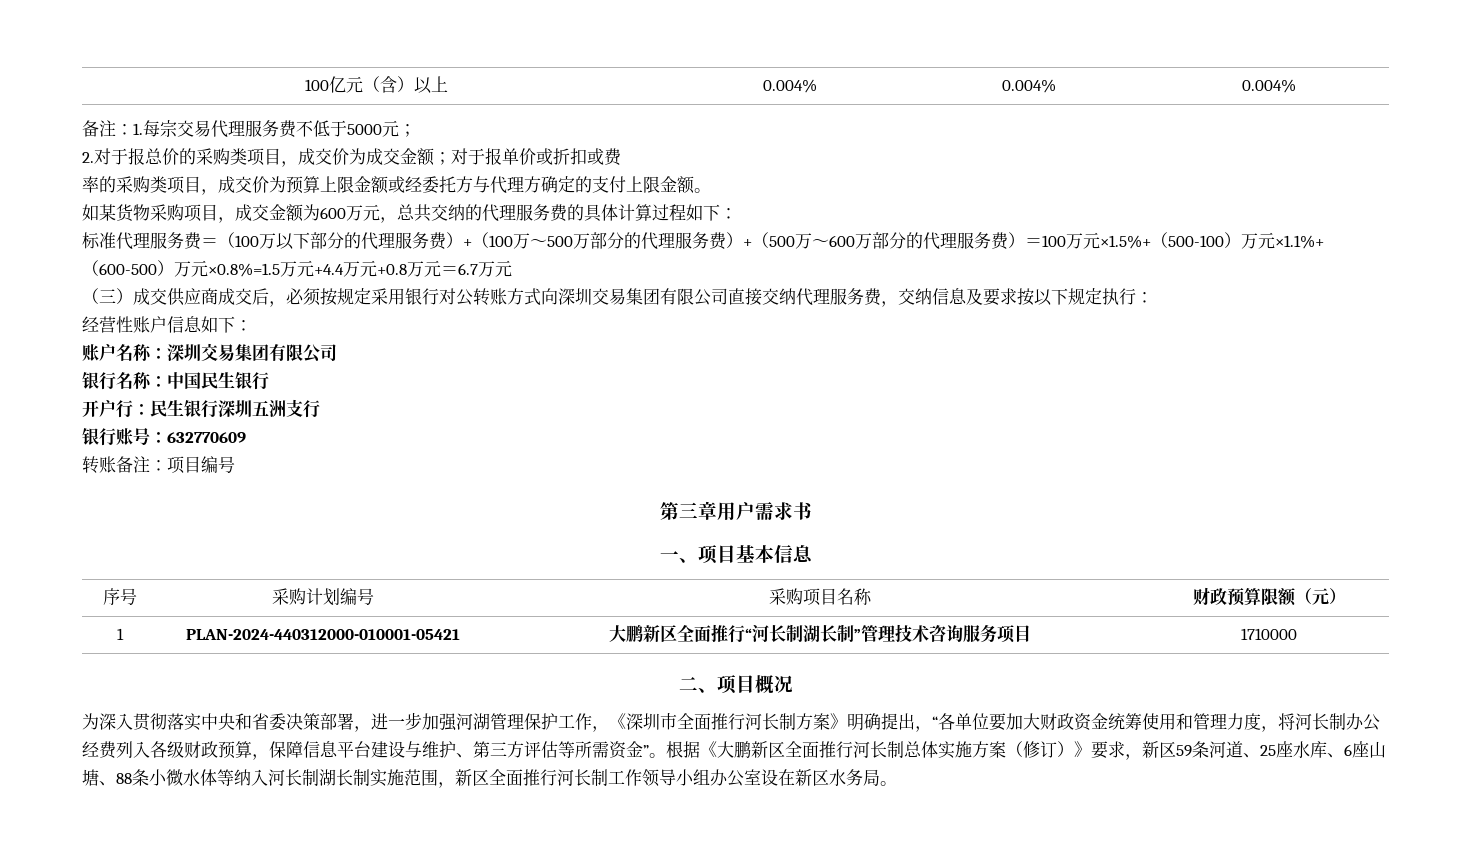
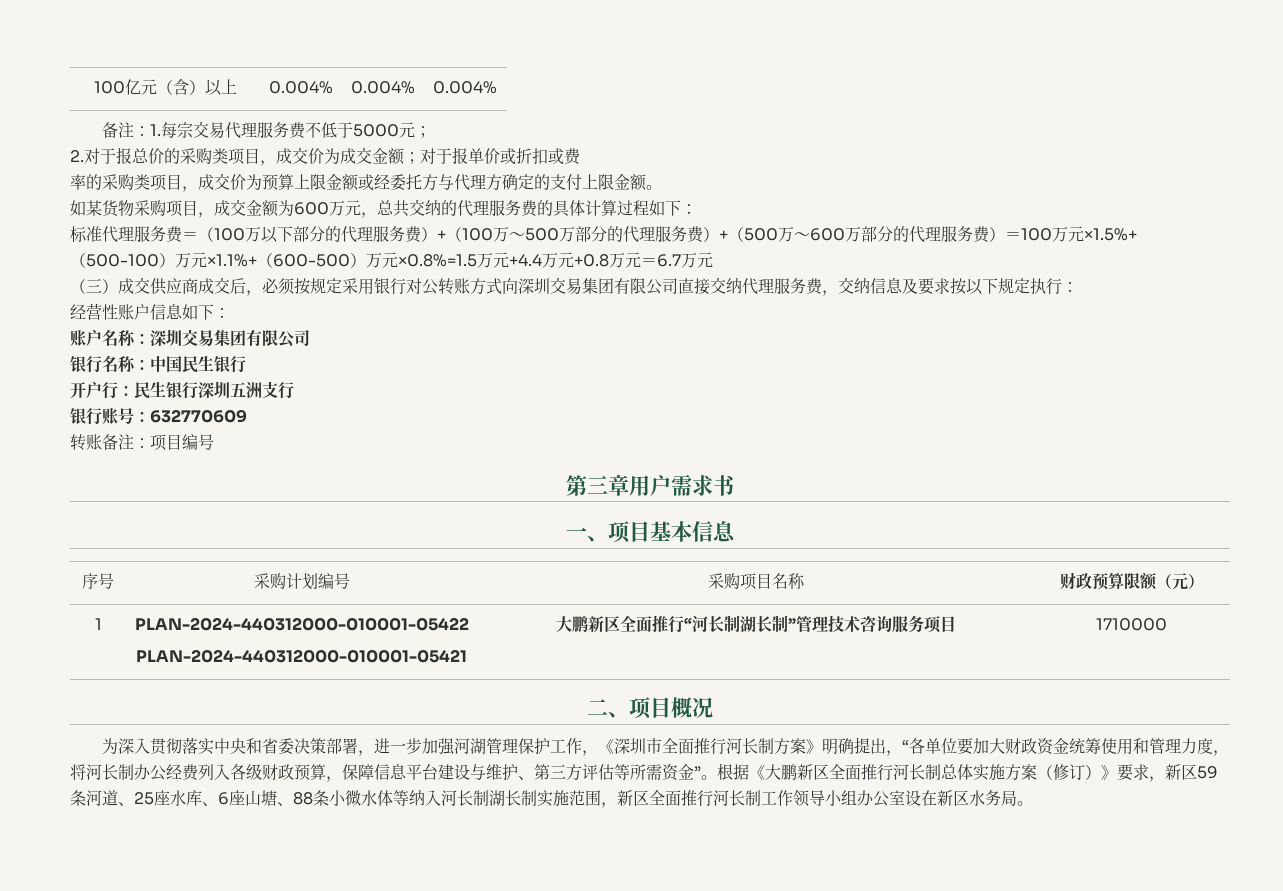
(124, 634) none -> [134,617,469,631] PLAN-2024-440312000-010001-05422 //

